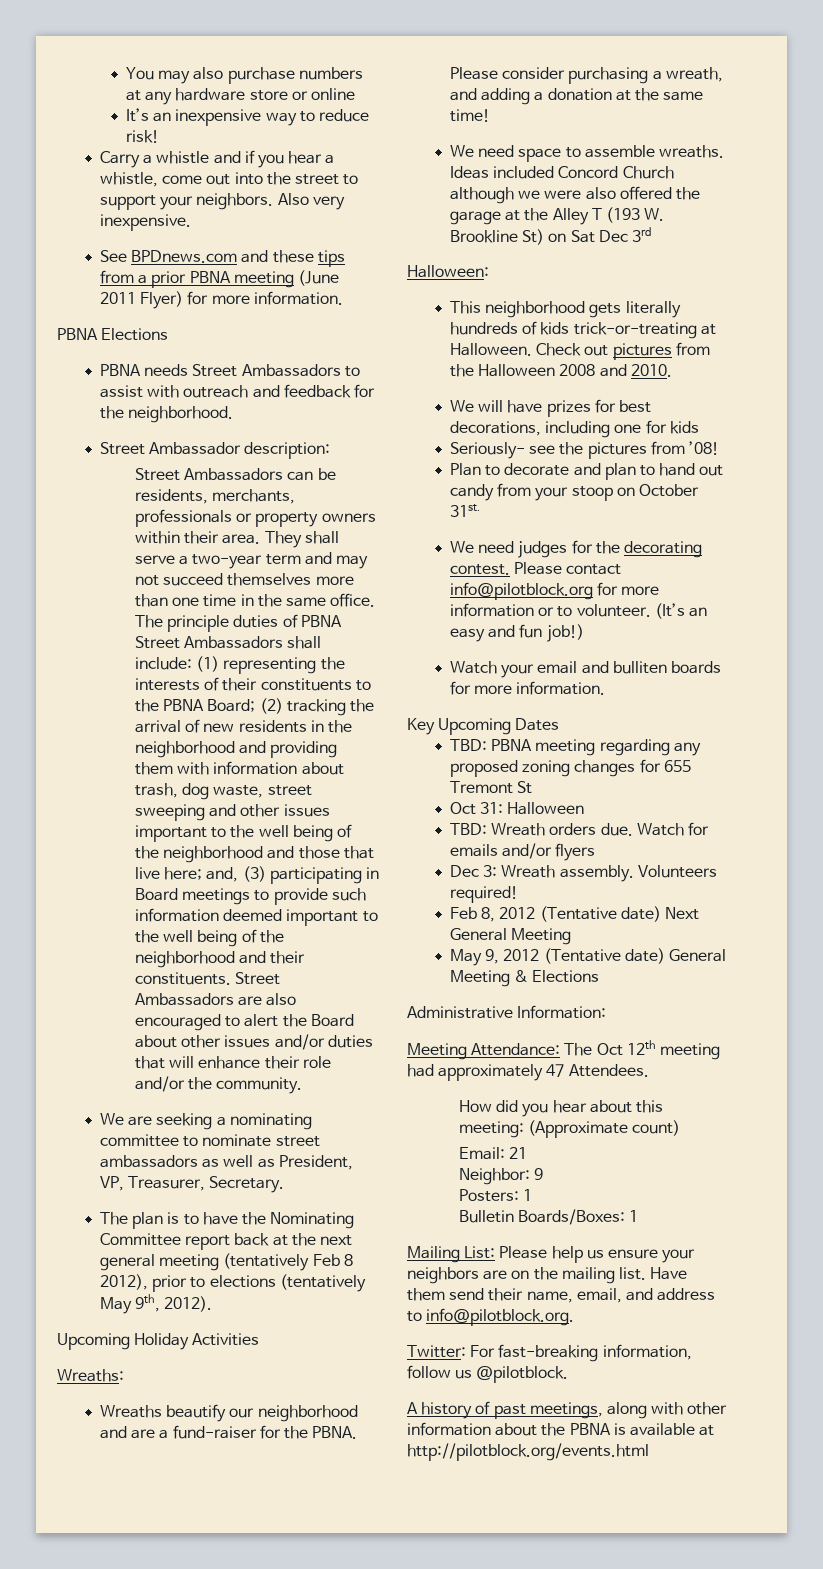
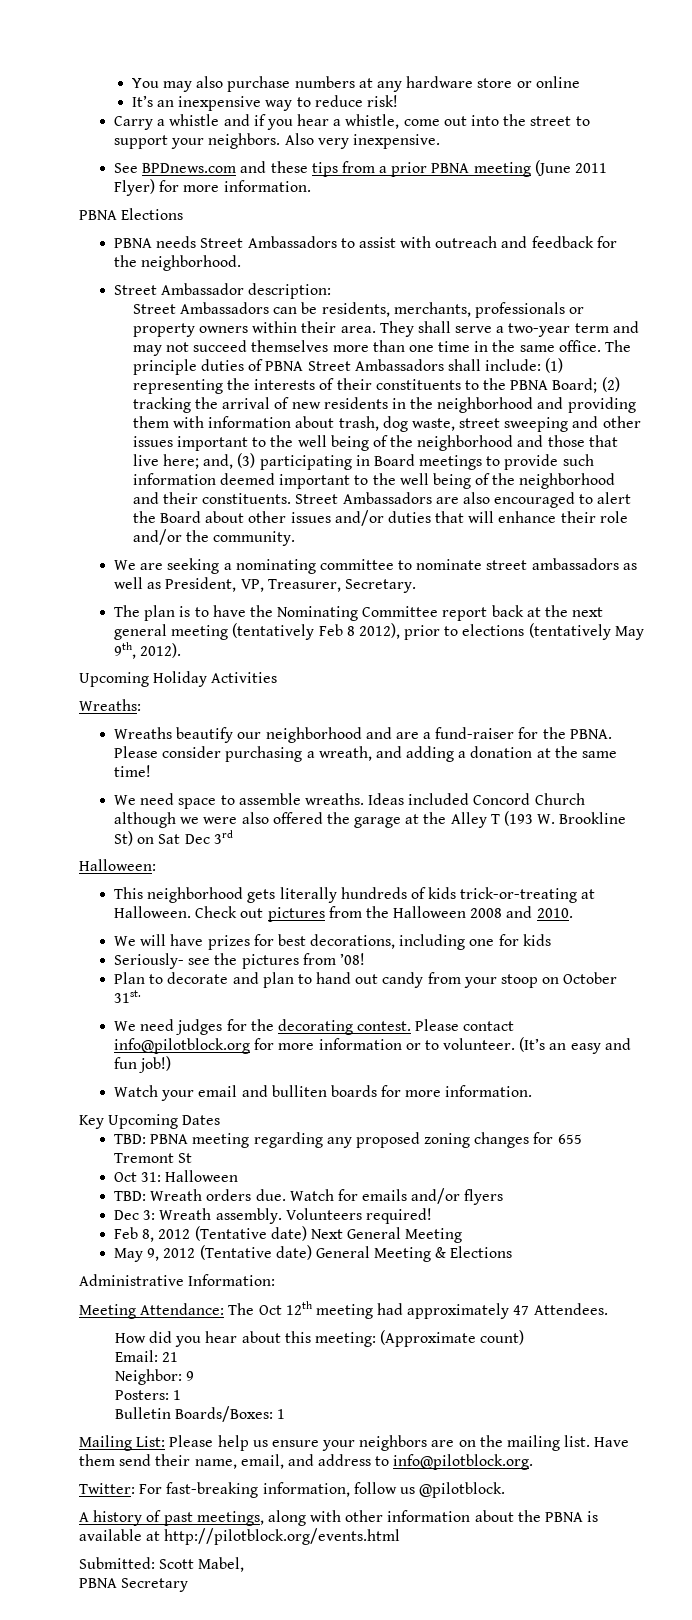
(649, 1452) none -> [79,1557,245,1572] [79,1578,189,1592] // Submitted: Scott Mabel, // PBNA Secretary

